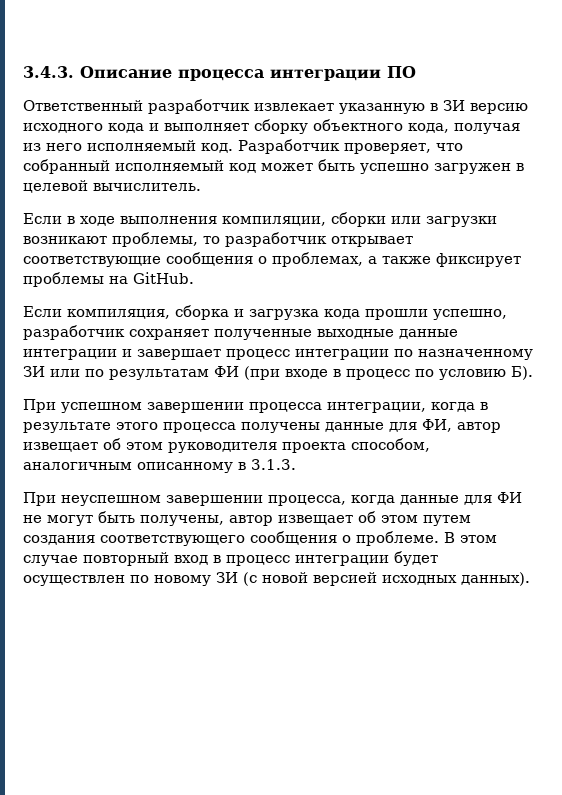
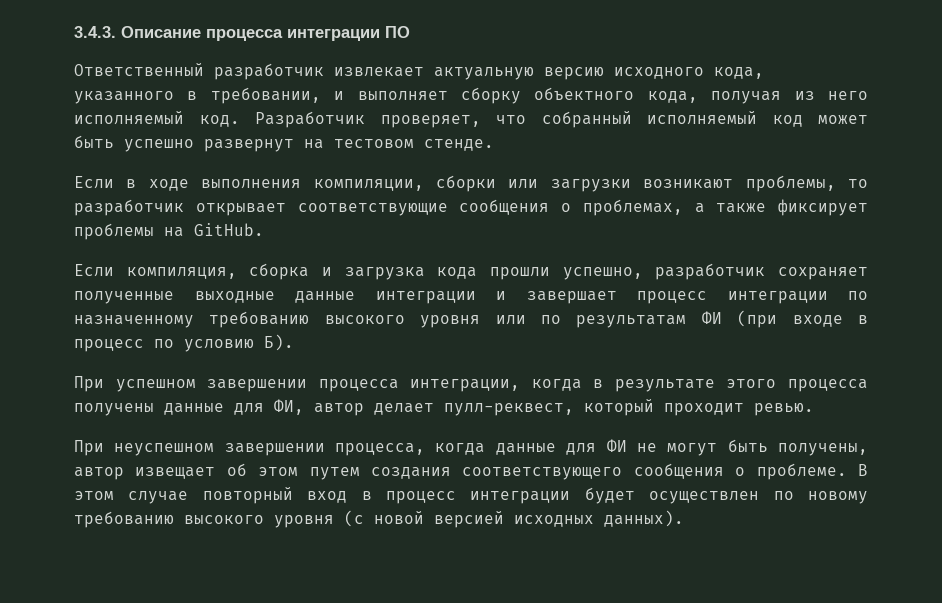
[339,100,528,114] [23,123,144,133] указанную в ЗИ версию исходного кода -> [434,67,764,80] [74,87,321,104] актуальную версию исходного кода, указанного в требовании,
[434,163,524,174] [23,180,201,193] загружен в целевой вычислитель. -> [204,139,494,152] развернут на тестовом стенде.
[23,366,45,377] ЗИ -> [209,311,481,328] требованию высокого уровня
[23,438,430,453] [23,459,296,473] извещает об этом руководителя проекта способом, аналогичным описанному в 3.1.3. -> [374,399,814,416] делает пулл-реквест, который проходит ревью.
[216,572,238,583] ЗИ -> [74,511,334,528] требованию высокого уровня

